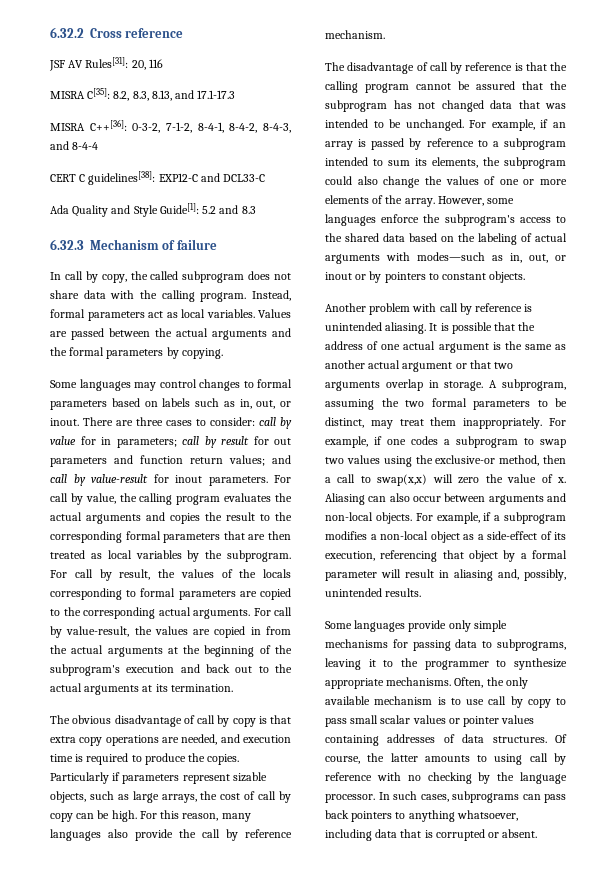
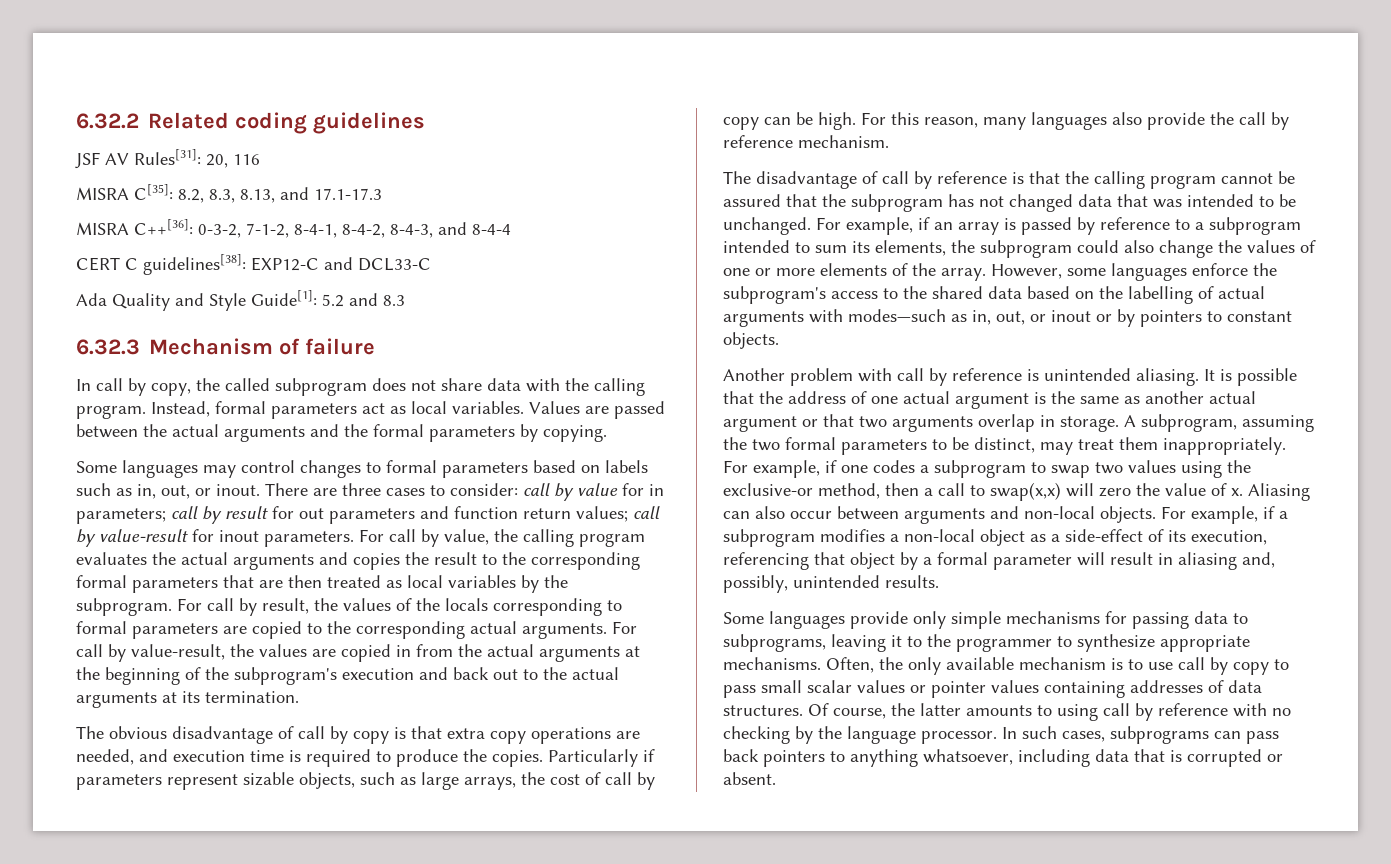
[90,28,184,38] Cross reference -> [148,112,426,134] Related coding guidelines
[272,455,291,464] and -> (628, 514) none
[478,233,517,245] labeling -> [1128,286,1193,304] labelling

